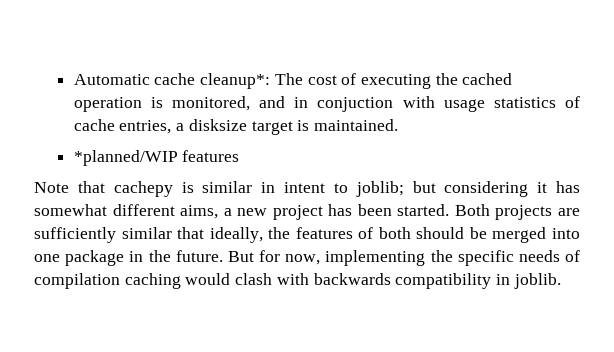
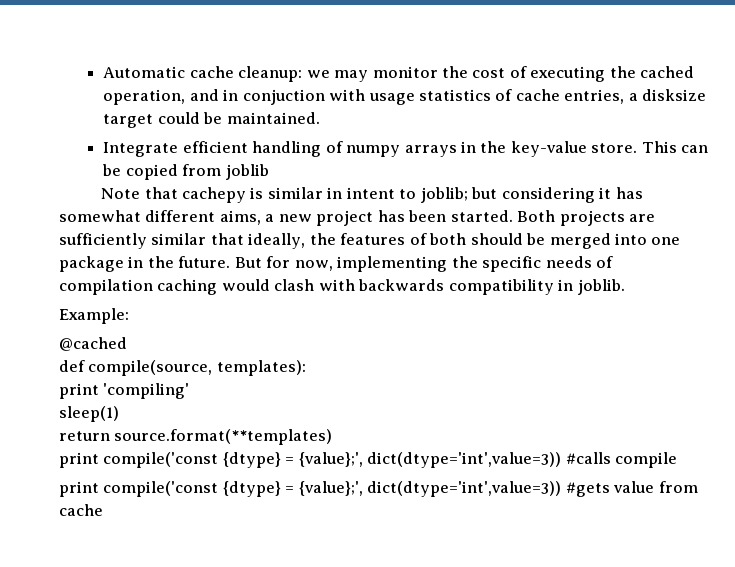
[200,73,303,89] cleanup*: The -> [238,66,468,82] cleanup: we may monitor the
[73,96,250,112] operation is monitored, -> [103,89,186,105] operation,
[297,120,310,131] is -> [157,112,223,124] could be
[73,150,240,166] *planned/WIP features -> [103,141,709,157] [102,164,269,180] Integrate efficient handling of numpy arrays in the key-value store. This can be copied from joblib
(561, 281) none -> [59,308,129,324] [59,337,127,351] [59,360,306,376] [59,383,190,399] [59,406,119,422] [59,429,333,445] [59,452,678,468] [59,481,698,497] [59,504,103,516] // Example: // @cached // def compile(source, templates): // print 'compiling' // sleep(1) // return source.format(**templates) // print compile('const {dtype} = {value};', dict(dtype='int',value=3)) #calls compile // print compile('const {dtype} = {value};', dict(dtype='int',value=3)) #gets value from cache

